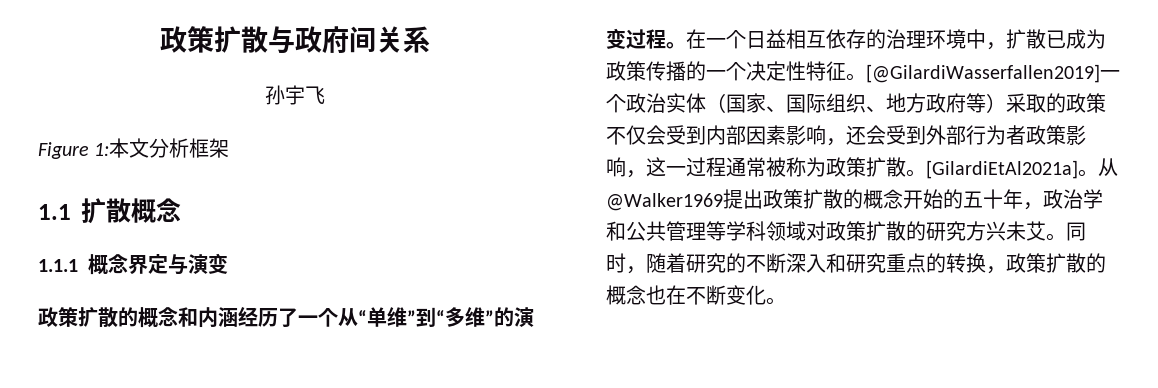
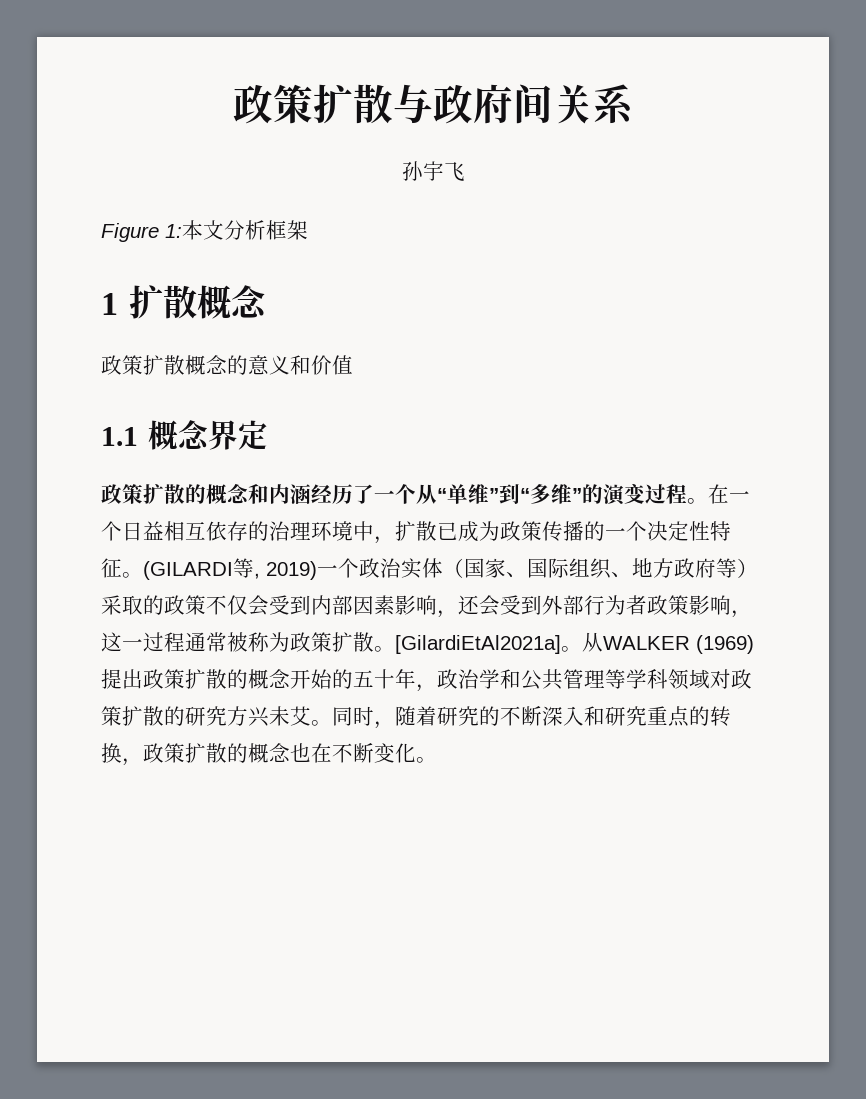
[38,204,71,220] 1.1 -> [101,293,118,315] 1
[38,259,78,272] 1.1.1 -> [101,355,353,375] [101,427,138,446] 政策扩散概念的意义和价值 // 1.1
[168,253,228,275] 与演变 -> (269, 435) none
[866,64,1100,83] [@GilardiWasserfallen2019] -> [143,558,317,580] (GILARDI等, 2019)
[606,193,723,211] @Walker1969 -> [603,635,754,654] WALKER (1969)

